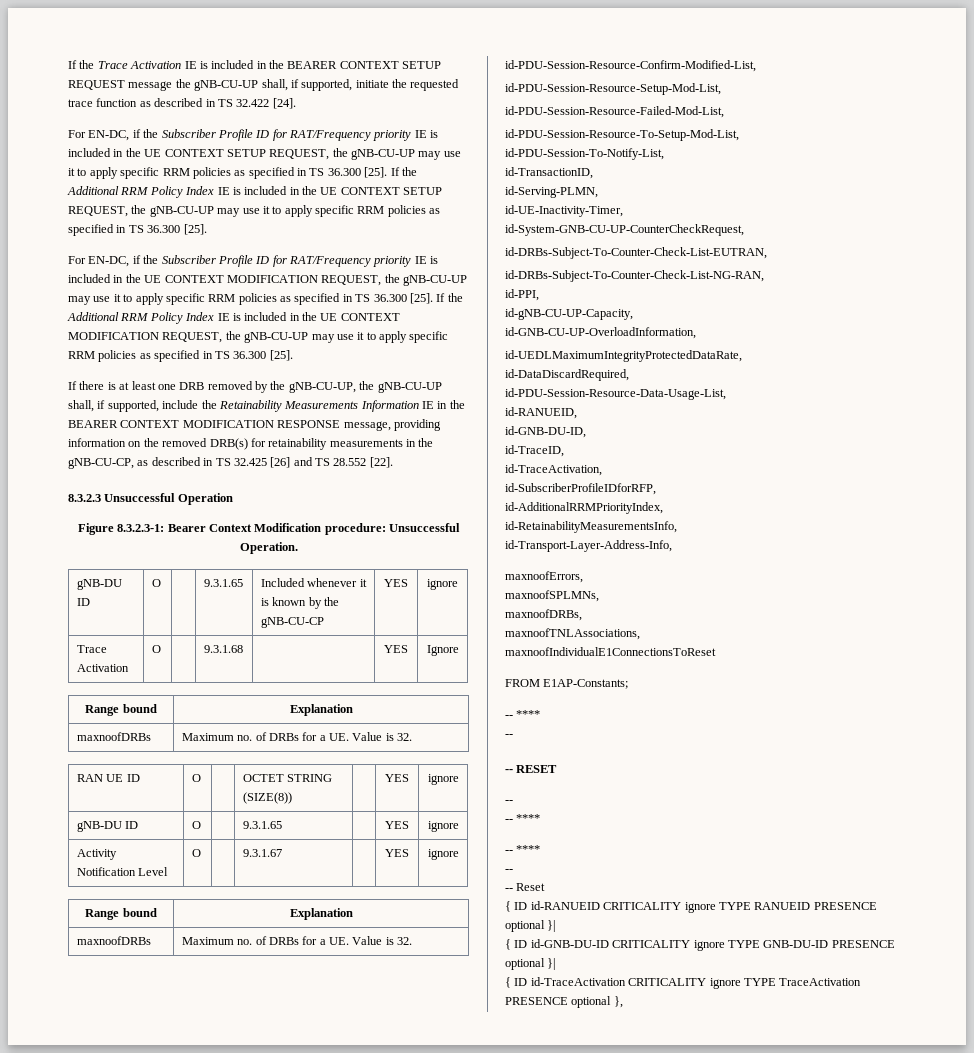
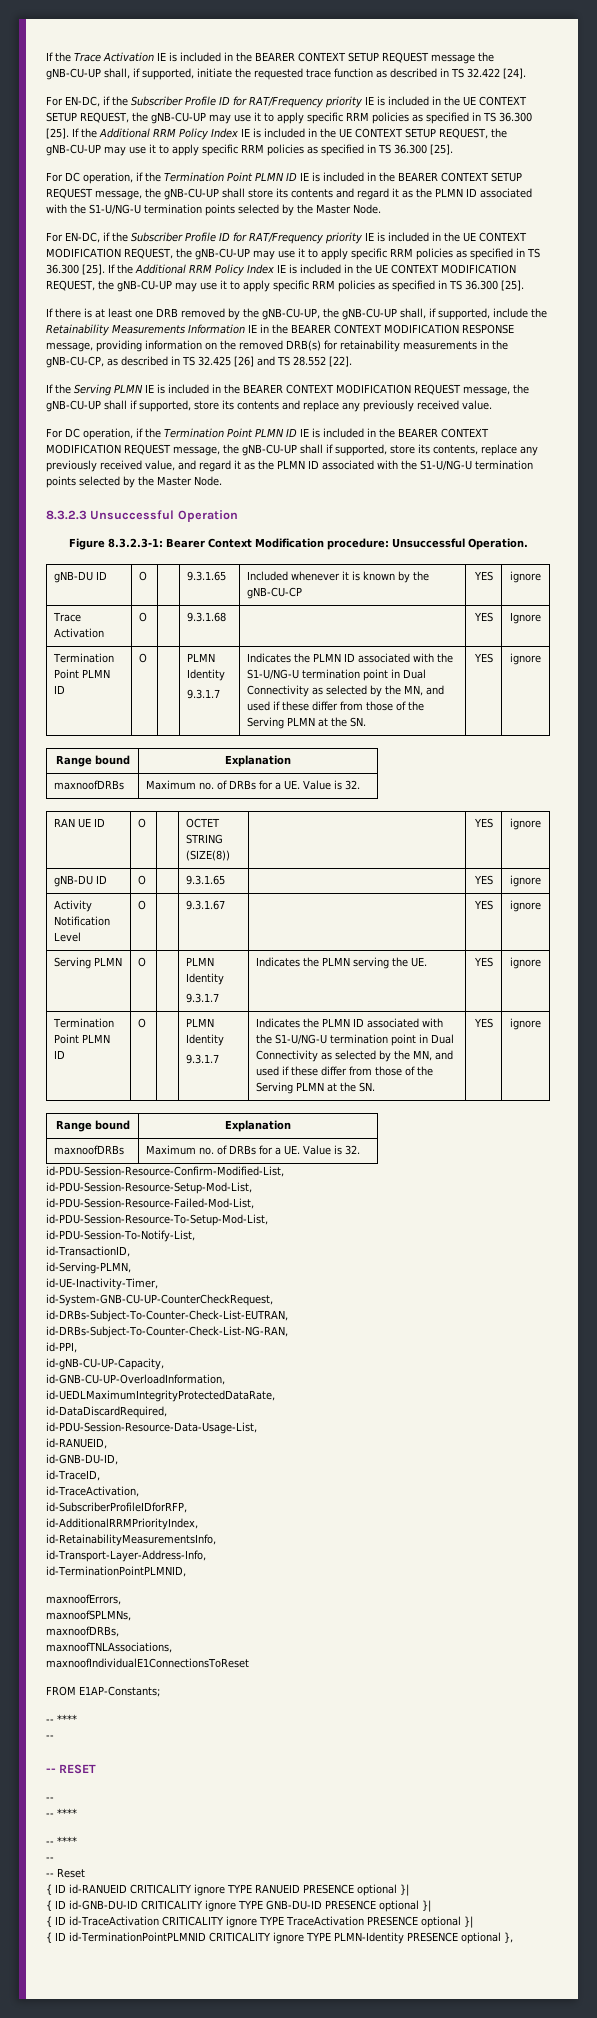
(207, 229) none -> [46,172,522,184] [46,188,532,200] [46,204,381,216] // For DC operation, if the Termination Point PLMN ID IE is included in the BEARER CONTEXT SETUP REQUEST message, the gNB-CU-UP shall store its contents and regard it as the PLMN ID associated with the S1-U/NG-U termination points selected by the Master Node.
(393, 462) none -> [46,384,529,396] [46,400,492,412] [46,428,489,440] [46,444,538,456] [46,460,533,472] [46,476,222,488] // If the Serving PLMN IE is included in the BEARER CONTEXT MODIFICATION REQUEST message, the gNB-CU-UP shall if supported, store its contents and replace any previously received value. // For DC operation, if the Termination Point PLMN ID IE is included in the BEARER CONTEXT MODIFICATION REQUEST message, the gNB-CU-UP shall if supported, store its contents, replace any previously received value, and regard it as the PLMN ID associated with the S1-U/NG-U termination points selected by the Master Node.
(459, 650) none -> [53,653,115,663] [54,669,111,679] [54,685,66,694] [139,653,148,663] [187,653,216,662] [187,669,226,681] [187,689,221,699] [247,653,454,663] [247,669,427,681] [247,685,445,697] [247,701,425,711] [247,717,367,729] [473,653,493,663] [510,653,541,665] // Termination Point PLMN ID | O | | PLMN Identity // 9.3.1.7 | Indicates the PLMN ID associated with the S1-U/NG-U termination point in Dual Connectivity as selected by the MN, and used if these differ from those of the Serving PLMN at the SN. | YES | ignore
(459, 854) none -> [54,957,123,969] [138,957,147,967] [186,957,215,966] [186,973,225,985] [186,993,220,1003] [256,957,428,969] [473,957,493,967] [510,957,541,969] [53,1018,115,1028] [54,1034,111,1044] [54,1050,66,1059] [138,1018,147,1028] [186,1018,215,1027] [186,1034,225,1046] [186,1054,220,1064] [256,1018,444,1028] [256,1034,455,1046] [256,1050,454,1062] [256,1066,434,1076] [256,1082,376,1094] [473,1018,493,1028] [510,1018,541,1030] // Serving PLMN | O | | PLMN Identity // 9.3.1.7 | Indicates the PLMN serving the UE. | YES | ignore // Termination Point PLMN ID | O | | PLMN Identity // 9.3.1.7 | Indicates the PLMN ID associated with the S1-U/NG-U termination point in Dual Connectivity as selected by the MN, and used if these differ from those of the Serving PLMN at the SN. | YES | ignore
(672, 546) none -> [46,1566,186,1577] // id-TerminationPointPLMNID,
(612, 1002) none -> [463,1916,473,1928] [46,1932,501,1944] }| // { ID id-TerminationPointPLMNID CRITICALITY ignore TYPE PLMN-Identity PRESENCE optional

